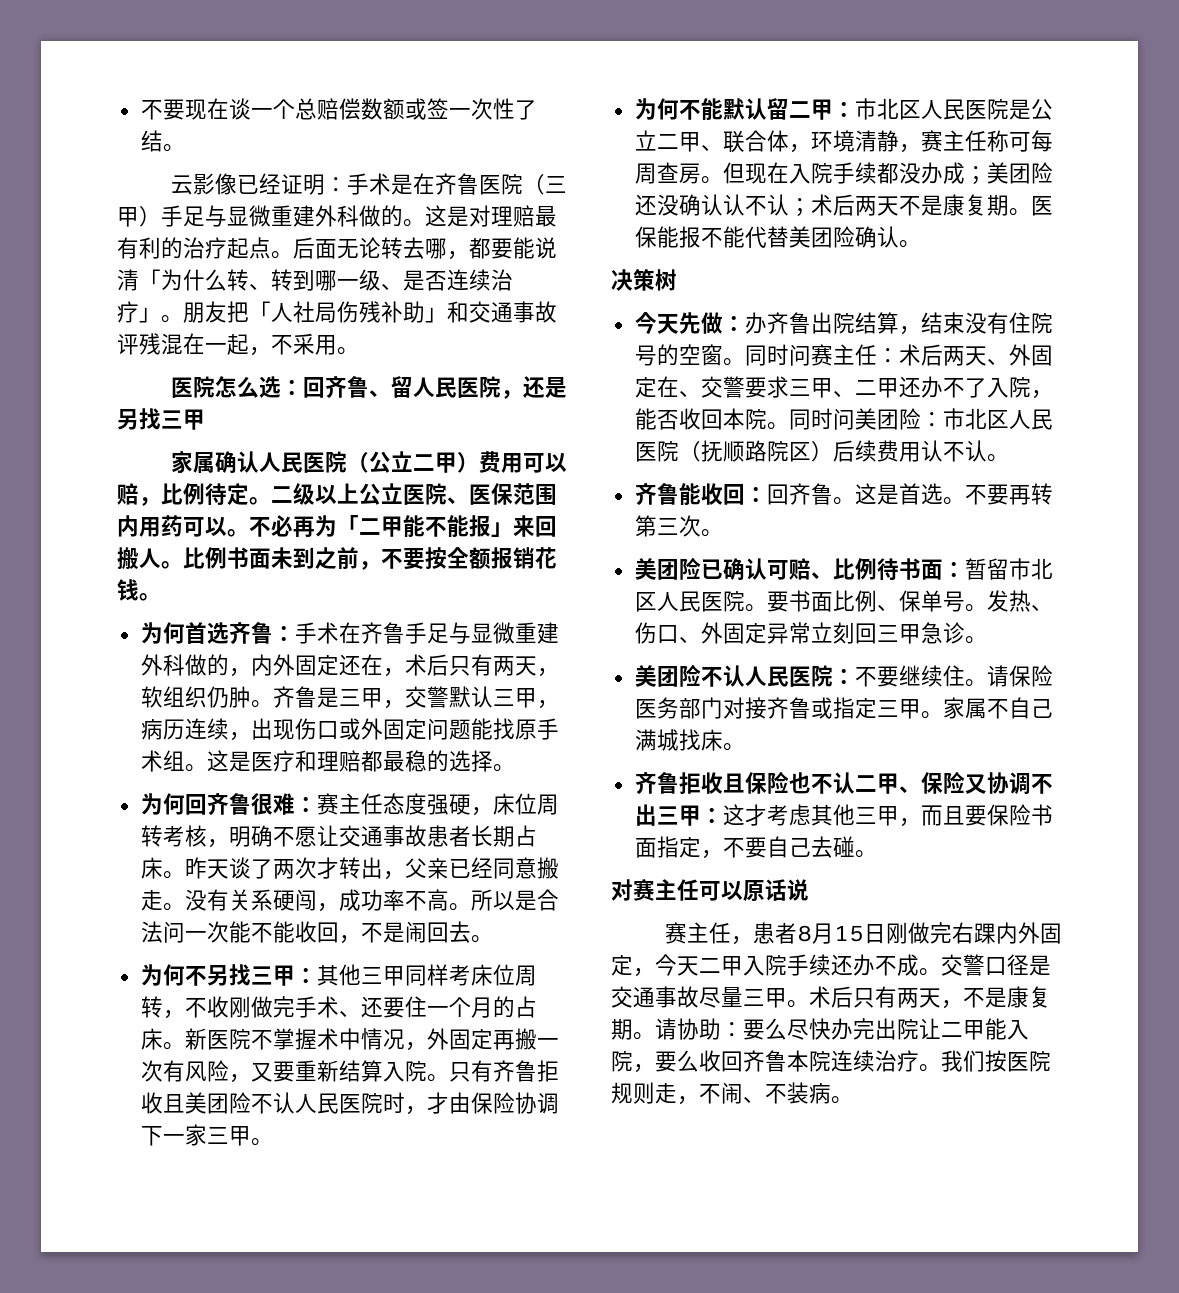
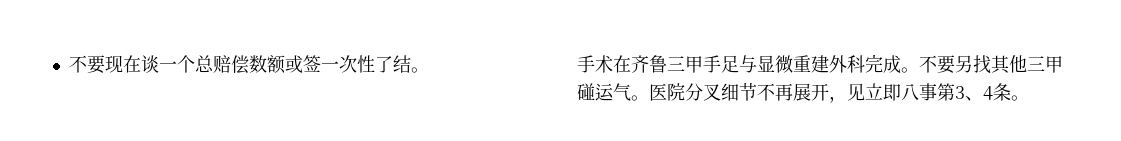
[171,173,568,195] [117,205,557,227] [117,237,557,260] [117,269,513,291] [117,301,557,323] [117,333,359,356] [171,376,568,399] [117,408,205,430] [171,451,568,473] [117,483,557,506] [117,515,557,537] [117,547,557,570] [117,579,161,601] [140,622,559,645] [140,654,559,677] [140,686,559,709] [140,718,559,741] [140,750,515,772] [140,793,559,816] [140,825,537,848] [140,857,559,880] [140,889,559,912] [140,921,493,944] [140,964,537,986] [140,996,537,1019] [140,1028,559,1051] [140,1060,559,1083] [140,1092,559,1115] [140,1124,273,1146] [634,98,1053,120] [634,130,1053,153] [634,162,1053,185] [634,194,1053,217] [634,226,921,248] [611,269,677,291] [634,312,1053,335] [634,344,1053,366] [634,376,1053,399] [634,408,1053,430] [634,440,1009,462] [634,483,1053,506] [634,515,723,537] [634,557,1053,580] [634,590,1053,612] [634,622,987,644] [634,664,1053,687] [634,697,1053,719] [634,729,745,751] [634,771,1053,795] [634,804,1053,827] [634,836,877,859] [611,878,809,901] [665,922,1063,945] [611,954,1051,977] [611,986,1051,1009] [611,1018,1029,1040] [611,1050,1051,1073] [611,1082,831,1105] 云影像已经证明：手术是在齐鲁医院（三甲）手足与显微重建外科做的。这是对理赔最有利的治疗起点。后面无论转去哪，都要能说清「为什么转、转到哪一级、是否连续治疗」。朋友把「人社局伤残补助」和交通事故评残混在一起，不采用。 // 医院怎么选：回齐鲁、留人民医院，还是另找三甲 // 家属确认人民医院（公立二甲）费用可以赔，比例待定。二级以上公立医院、医保范围内用药可以。不必再为「二甲能不能报」来回搬人。比例书面未到之前，不要按全额报销花钱。 // 为何首选齐鲁：手术在齐鲁手足与显微重建外科做的，内外固定还在，术后只有两天，软组织仍肿。齐鲁是三甲，交警默认三甲，病历连续，出现伤口或外固定问题能找原手术组。这是医疗和理赔都最稳的选择。 // 为何回齐鲁很难：赛主任态度强硬，床位周转考核，明确不愿让交通事故患者长期占床。昨天谈了两次才转出，父亲已经同意搬走。没有关系硬闯，成功率不高。所以是合法问一次能不能收回，不是闹回去。 // 为何不另找三甲：其他三甲同样考床位周转，不收刚做完手术、还要住一个月的占床。新医院不掌握术中情况，外固定再搬一次有风险，又要重新结算入院。只有齐鲁拒收且美团险不认人民医院时，才由保险协调下一家三甲。 // 为何不能默认留二甲：市北区人民医院是公立二甲、联合体，环境清静，赛主任称可每周查房。但现在入院手续都没办成；美团险还没确认认不认；术后两天不是康复期。医保能报不能代替美团险确认。 // 决策树 // 今天先做：办齐鲁出院结算，结束没有住院号的空窗。同时问赛主任：术后两天、外固定在、交警要求三甲、二甲还办不了入院，能否收回本院。同时问美团险：市北区人民医院（抚顺路院区）后续费用认不认。 // 齐鲁能收回：回齐鲁。这是首选。不要再转第三次。 // 美团险已确认可赔、比例待书面：暂留市北区人民医院。要书面比例、保单号。发热、伤口、外固定异常立刻回三甲急诊。 // 美团险不认人民医院：不要继续住。请保险医务部门对接齐鲁或指定三甲。家属不自己满城找床。 // 齐鲁拒收且保险也不认二甲、保险又协调不出三甲：这才考虑其他三甲，而且要保险书面指定，不要自己去碰。 // 对赛主任可以原话说 // 赛主任，患者8月15日刚做完右踝内外固定，今天二甲入院手续还办不成。交警口径是交通事故尽量三甲。术后只有两天，不是康复期。请协助：要么尽快办完出院让二甲能入院，要么收回齐鲁本院连续治疗。我们按医院规则走，不闹、不装病 -> [577,54,1063,74] [577,83,1011,103] 手术在齐鲁三甲手足与显微重建外科完成。不要另找其他三甲碰运气。医院分叉细节不再展开，见立即八事第3、4条

